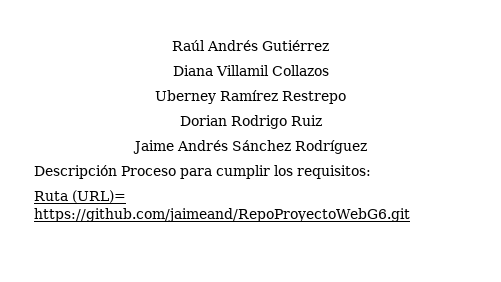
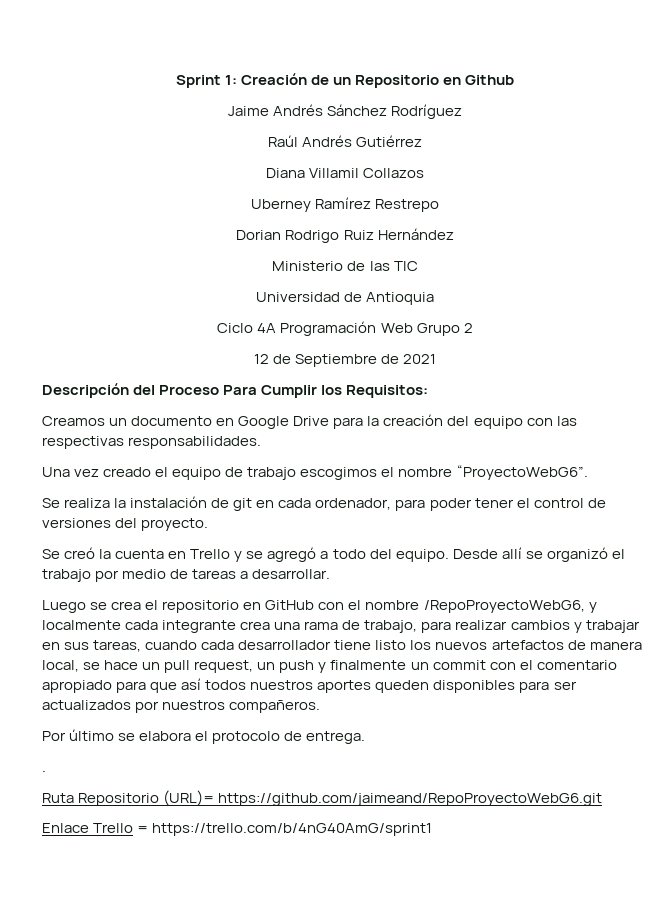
(172, 45) none -> [175,73,515,88] [227,104,463,119] Sprint 1: Creación de un Repositorio en Github // Jaime Andrés Sánchez Rodríguez //
[132,140,367,154] [34,165,371,179] // Jaime Andrés Sánchez Rodríguez // Descripción Proceso para cumplir los requisitos: -> [377,228,454,240] [272,261,418,271] [255,292,435,305] [217,321,473,336] [253,354,437,367] [42,383,429,398] [42,414,577,429] [42,436,262,449] [42,465,588,480] [42,496,606,511] [42,518,209,531] [42,547,625,562] [42,569,331,582] [42,600,597,613] [42,620,640,633] [42,640,642,652] [42,660,617,673] [42,678,577,693] [42,700,321,713] [42,729,366,744] [42,770,46,772] Hernández // Ministerio de las TIC // Universidad de Antioquia // Ciclo 4A Programación Web Grupo 2 // 12 de Septiembre de 2021 // Descripción del Proceso Para Cumplir los Requisitos: // Creamos un documento en Google Drive para la creación del equipo con las respectivas responsabilidades. // Una vez creado el equipo de trabajo escogimos el nombre “ProyectoWebG6”. // Se realiza la instalación de git en cada ordenador, para poder tener el control de versiones del proyecto. // Se creó la cuenta en Trello y se agregó a todo del equipo. Desde allí se organizó el trabajo por medio de tareas a desarrollar. // Luego se crea el repositorio en GitHub con el nombre /RepoProyectoWebG6, y localmente cada integrante crea una rama de trabajo, para realizar cambios y trabajar en sus tareas, cuando cada desarrollador tiene listo los nuevos artefactos de manera local, se hace un pull request, un push y finalmente un commit con el comentario apropiado para que así todos nuestros aportes queden disponibles para ser actualizados por nuestros compañeros. // Por último se elabora el protocolo de entrega. // .
(68, 196) none -> [78,793,160,806] Repositorio
(410, 215) none -> [42,823,433,836] // Enlace Trello = https://trello.com/b/4nG40AmG/sprint1

